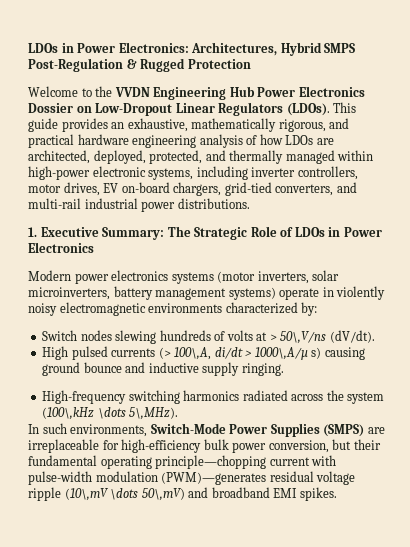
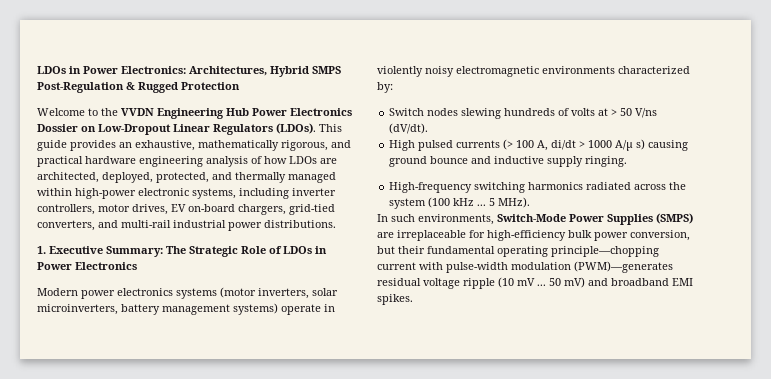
[280,331,327,344] 50\,V/ns -> [620,108,658,118] 50 V/ns
[174,347,308,360] 100\,A, di/dt > 1000\,A/µ -> [516,140,634,151] 100 A, di/dt > 1000 A/µ
[42,407,179,420] (100\,kHz \dots 5\,MHz). -> [428,197,531,208] (100 kHz ... 5 MHz).
[64,488,185,501] (10\,mV \dots 50\,mV) -> [498,277,585,288] (10 mV ... 50 mV)

